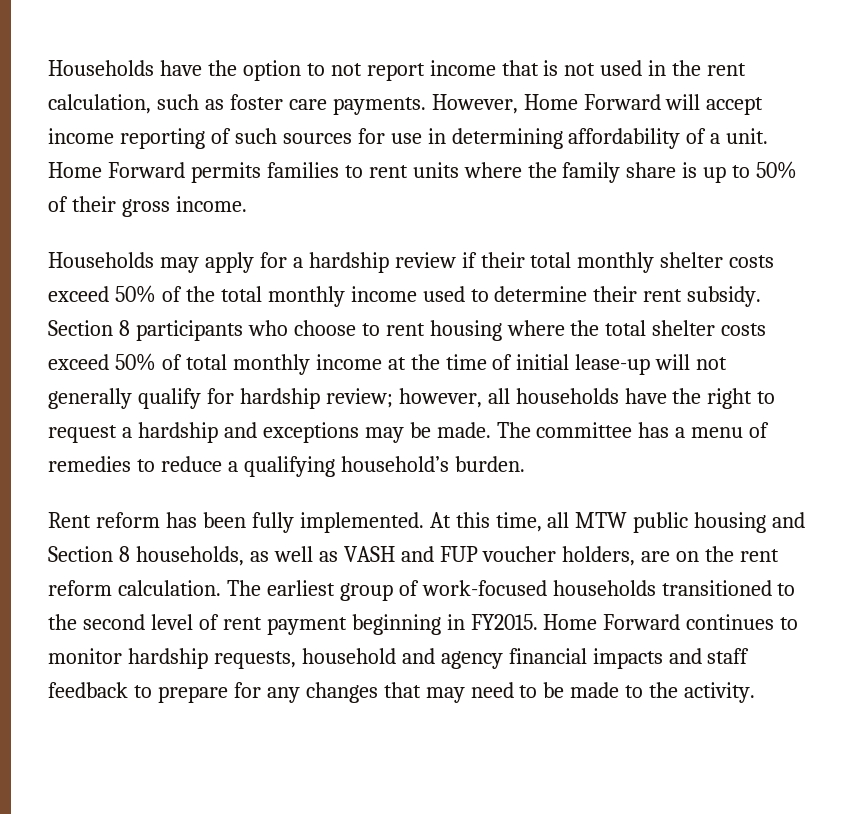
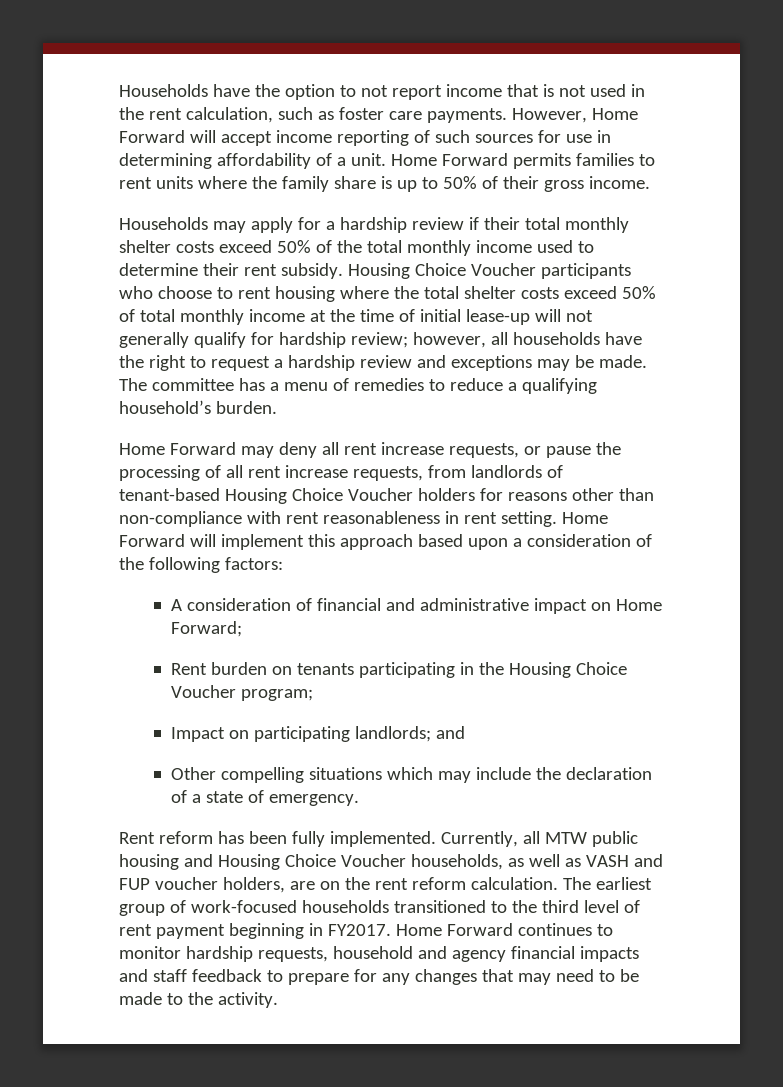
[48,320,130,336] Section 8 -> [347,263,536,279] Housing Choice Voucher
(218, 432) none -> [359,355,412,368] review
(525, 464) none -> [119,442,621,458] [119,465,563,481] [119,488,654,504] [119,511,608,527] [119,534,652,550] [119,557,283,573] [170,598,662,614] [170,621,242,637] [170,662,627,678] [170,685,313,701] [170,726,465,742] [170,767,652,783] [170,790,359,806] // Home Forward may deny all rent increase requests, or pause the processing of all rent increase requests, from landlords of tenant-based Housing Choice Voucher holders for reasons other than non-compliance with rent reasonableness in rent setting. Home Forward will implement this approach based upon a consideration of the following factors: // A consideration of financial and administrative impact on Home Forward; // Rent burden on tenants participating in the Housing Choice Voucher program; // Impact on participating landlords; and // Other compelling situations which may include the declaration of a state of emergency.
[429,512,542,532] At this time, -> [440,831,518,847] Currently,
[48,546,130,562] Section 8 -> [217,854,406,870] Housing Choice Voucher
[82,614,145,630] second -> [541,900,579,913] third
[470,614,538,630] FY2015. -> [327,924,391,936] FY2017.

